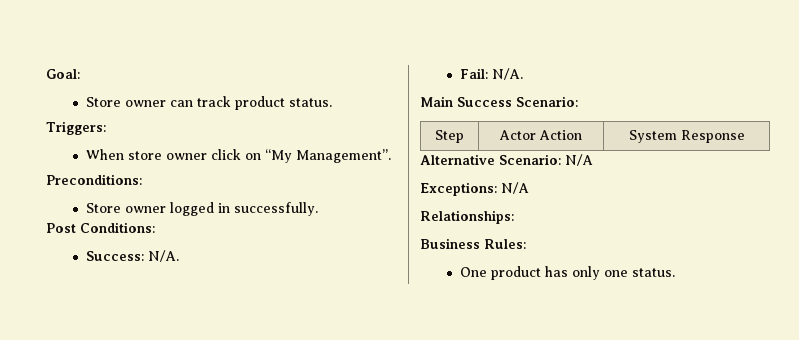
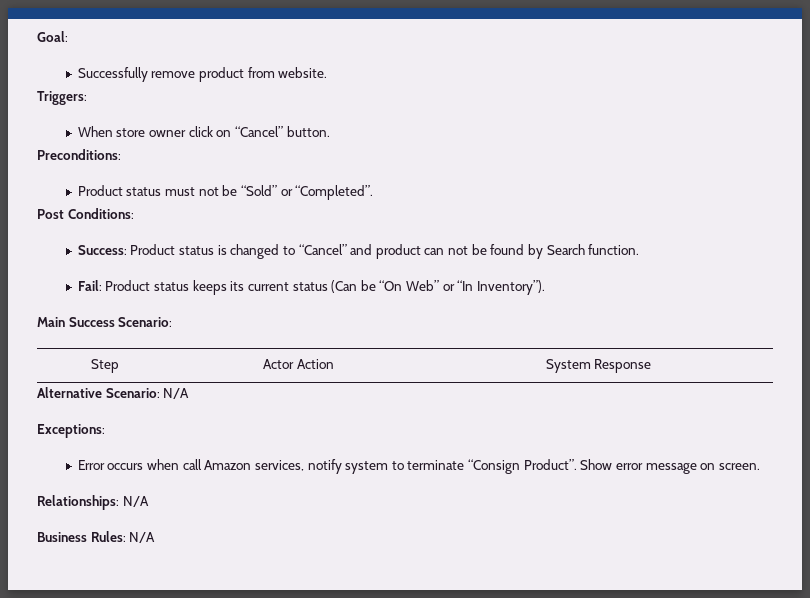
[85,96,332,110] Store owner can track product status. -> [77,67,328,82] Successfully remove product from website.
[264,149,391,163] “My Management”. -> [234,126,330,137] “Cancel” button.
[85,202,318,216] [46,222,155,233] [85,250,179,262] [459,68,523,80] Store owner logged in successfully. // Post Conditions: // Success: N/A. // Fail: N/A. -> [77,185,374,200] [37,208,134,219] [77,244,640,259] [77,280,546,295] Product status must not be “Sold” or “Completed”. // Post Conditions: // Success: Product status is changed to “Cancel” and product can not be found by Search function. // Fail: Product status keeps its current status (Can be “On Web” or “In Inventory”).
[501,182,529,194] N/A -> [77,459,760,474] // Error occurs when call Amazon services, notify system to terminate “Consign Product”. Show error message on screen.
(514, 217) none -> [122,496,149,507] N/A
[459,266,675,280] // One product has only one status. -> [129,532,156,543] N/A

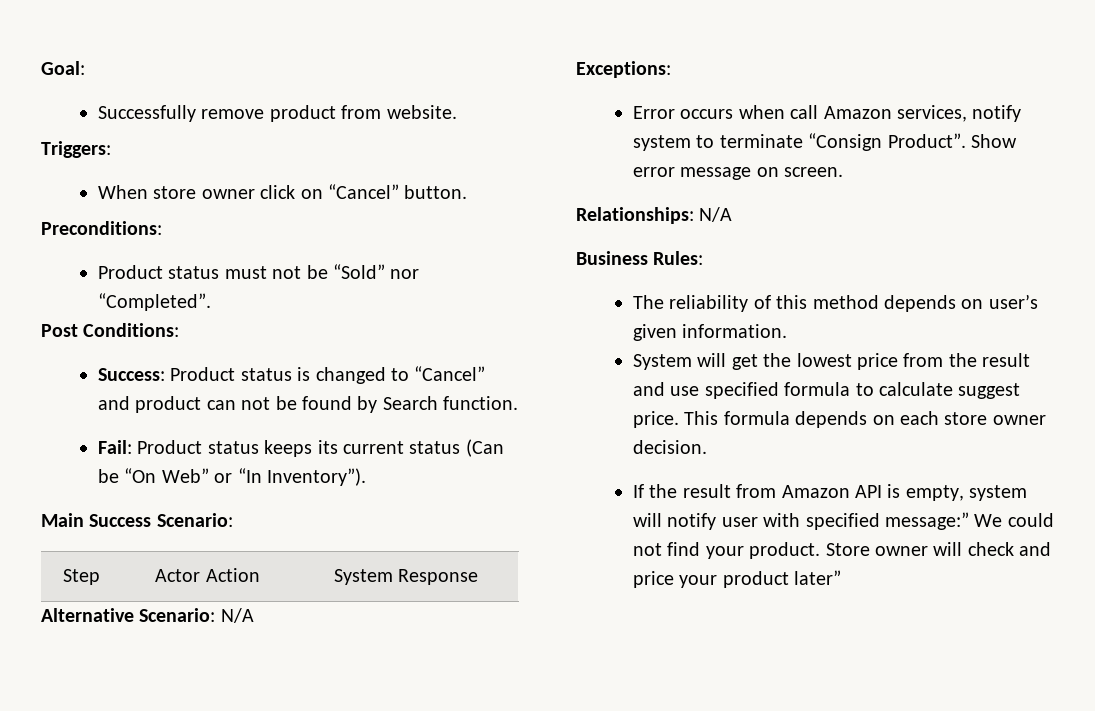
[280,189,293,196] or -> [390,269,420,279] nor
[129,532,156,543] N/A -> [632,294,1038,312] [632,324,788,341] [632,353,1031,370] [632,382,1021,399] [632,411,1046,428] [632,440,707,454] [632,484,1028,501] [632,512,1054,530] [632,542,1052,559] [632,570,842,588] // The reliability of this method depends on user’s given information. // System will get the lowest price from the result and use specified formula to calculate suggest price. This formula depends on each store owner decision. // If the result from Amazon API is empty, system will notify user with specified message:” We could not find your product. Store owner will check and price your product later”

